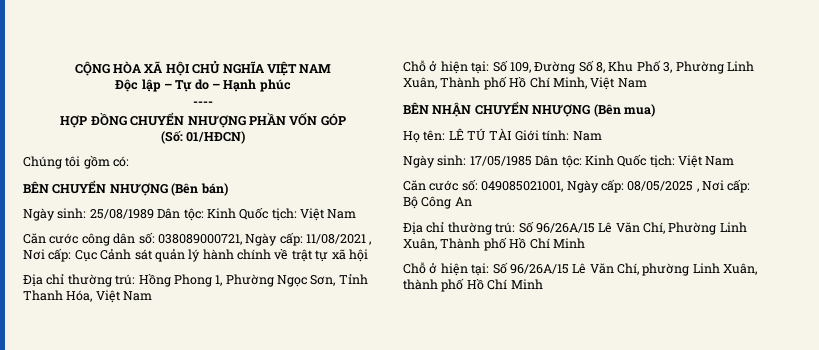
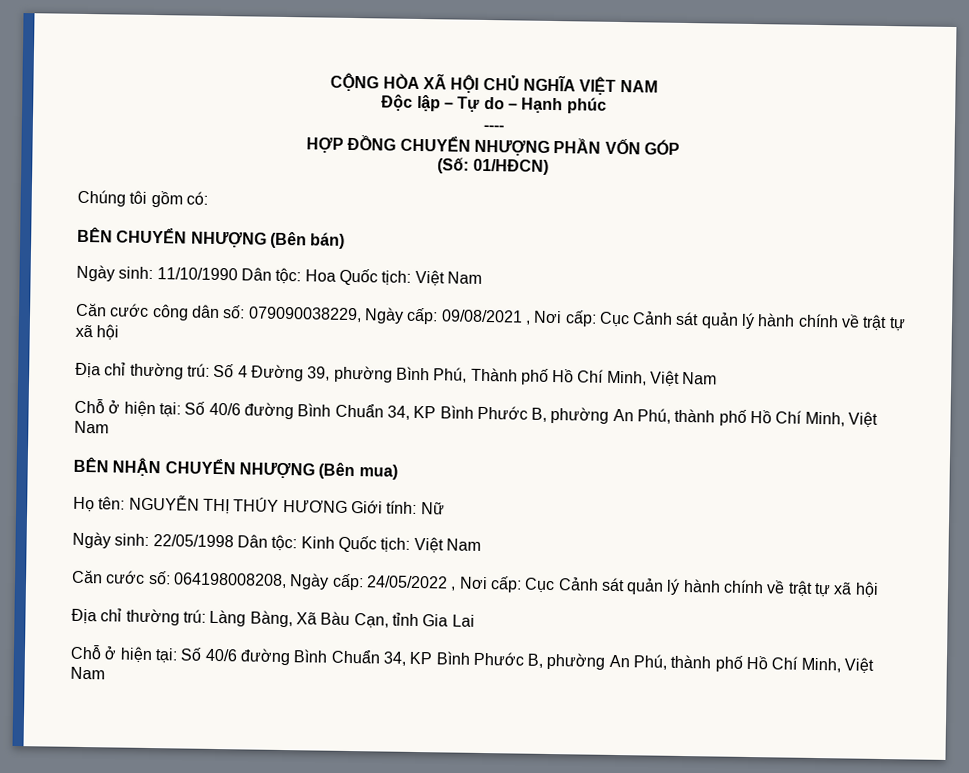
[89,208,236,221] 25/08/1989 Dân tộc: Kinh -> [156,267,336,285] 11/10/1990 Dân tộc: Hoa
[157,232,366,246] 038089000721, Ngày cấp: 11/08/2021 -> [247,306,523,325] 079090038229, Ngày cấp: 09/08/2021
[138,273,368,287] [23,290,93,302] Hồng Phong 1, Phường Ngọc Sơn, Tỉnh Thanh Hóa, -> [213,363,647,386] Số 4 Đường 39, phường Bình Phú, Thành phố Hồ Chí Minh,
[509,60,754,74] [403,77,481,89] 109, Đường Số 8, Khu Phố 3, Phường Linh Xuân, Thành -> [208,402,716,424] 40/6 đường Bình Chuẩn 34, KP Bình Phước B, phường An Phú, thành
[448,128,512,141] LÊ TÚ TÀI -> [128,494,348,515] NGUYỄN THỊ THÚY HƯƠNG
[572,131,602,141] [403,155,532,168] Nam // Ngày sinh: 17/05/1985 -> [420,502,445,515] [72,531,234,549] Nữ // Ngày sinh: 22/05/1998
[481,179,751,193] [403,196,472,209] [403,221,747,235] [403,237,585,251] [403,262,758,276] [403,278,543,292] 049085021001, Ngày cấp: 08/05/2025 , Nơi cấp: Bộ Công An // Địa chỉ thường trú: Số 96/26A/15 Lê Văn Chí, Phường Linh Xuân, Thành phố Hồ Chí Minh // Chỗ ở hiện tại: Số 96/26A/15 Lê Văn Chí, phường Linh Xuân, thành phố Hồ Chí Minh -> [172,572,879,598] [71,608,475,629] [70,644,875,674] [70,666,105,680] 064198008208, Ngày cấp: 24/05/2022 , Nơi cấp: Cục Cảnh sát quản lý hành chính về trật tự xã hội // Địa chỉ thường trú: Làng Bàng, Xã Bàu Cạn, tỉnh Gia Lai // Chỗ ở hiện tại: Số 40/6 đường Bình Chuẩn 34, KP Bình Phước B, phường An Phú, thành phố Hồ Chí Minh, Việt Nam

